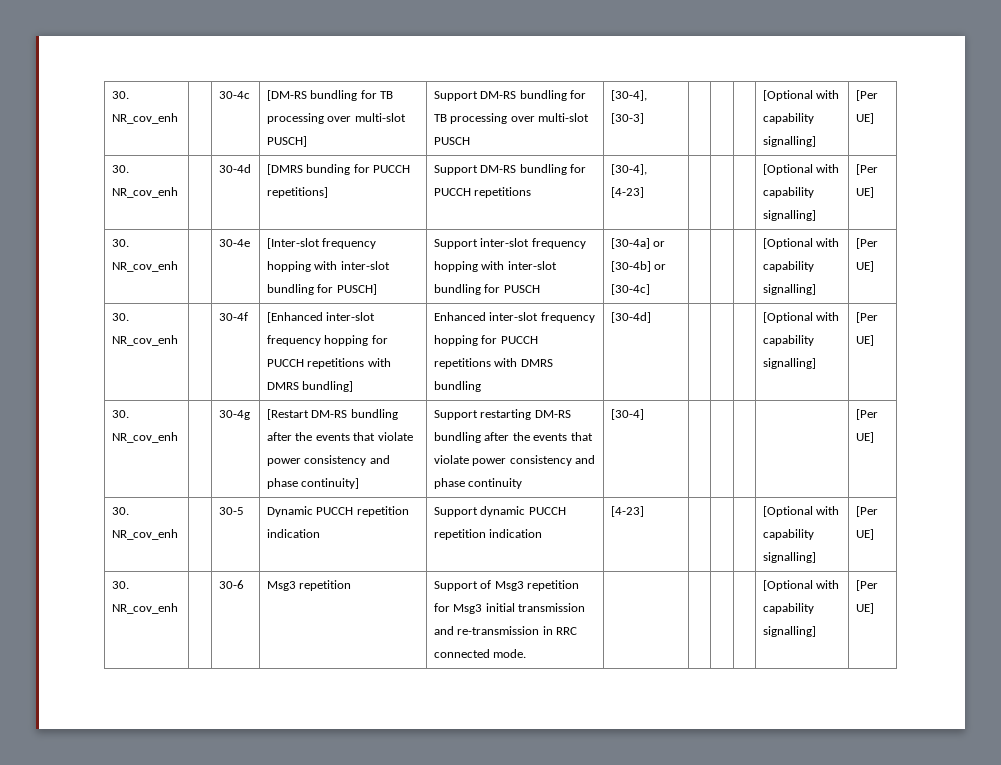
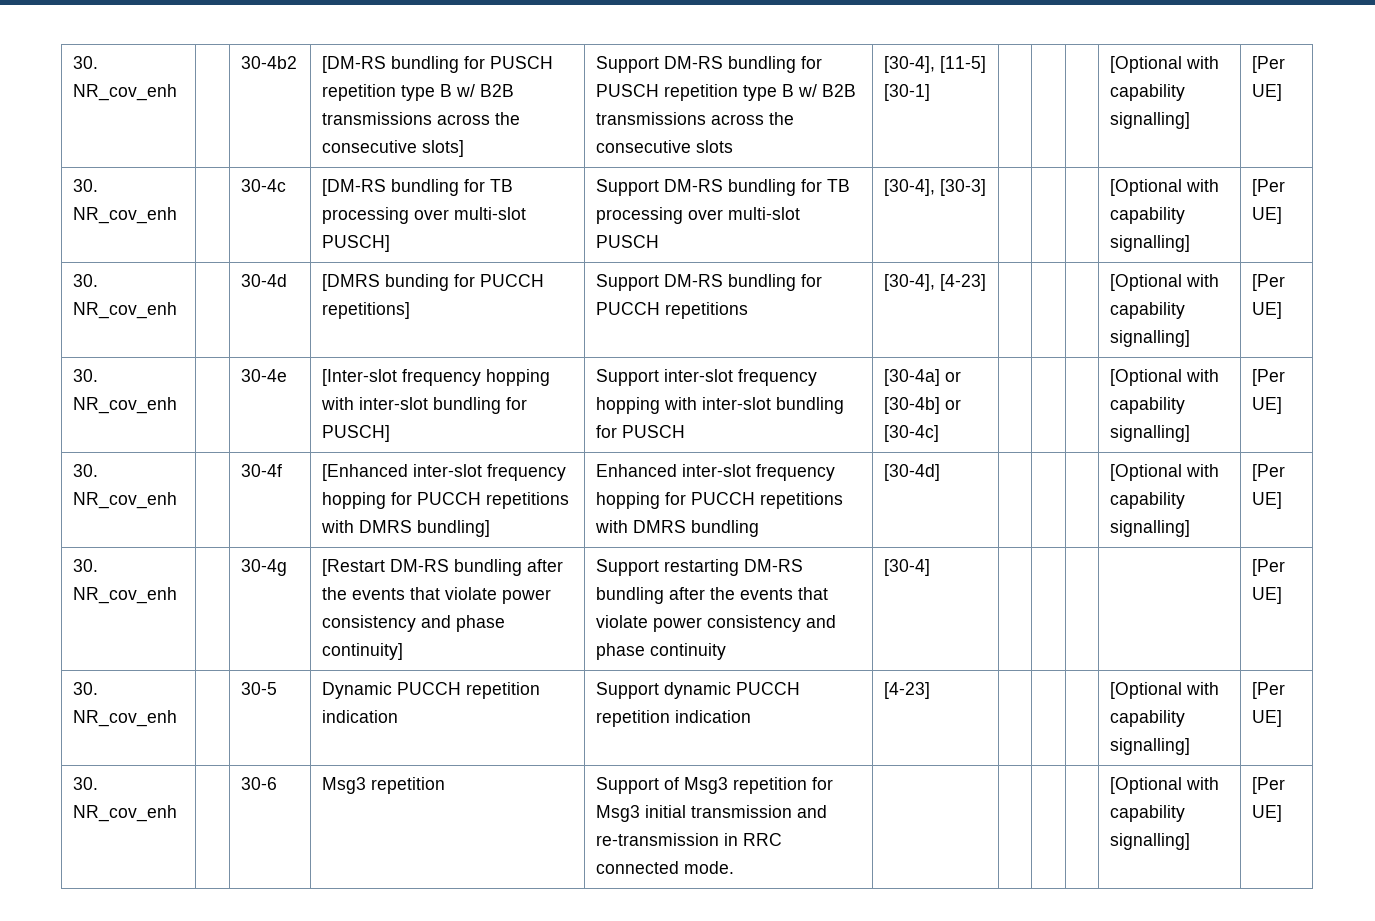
[111,91,129,99] [111,113,178,124] 30. NR_cov_enh | -> [73,56,99,69] [73,84,178,101] [241,56,298,69] [322,56,554,73] [322,84,515,101] [322,112,521,125] [322,140,465,157] [596,56,823,73] [596,84,857,101] [596,112,795,125] [596,140,734,153] [884,56,987,73] [884,84,931,101] [1110,56,1220,73] [1110,84,1186,101] [1110,112,1191,129] [1252,56,1286,73] [1252,84,1283,101] [73,179,99,192] [73,207,178,224] 30. NR_cov_enh | | 30-4b2 | [DM-RS bundling for PUSCH repetition type B w/ B2B transmissions across the consecutive slots] | Support DM-RS bundling for PUSCH repetition type B w/ B2B transmissions across the consecutive slots | [30-4], [11-5] [30-1] | | | | [Optional with capability signalling] | [Per UE] // 30. NR_cov_enh |

